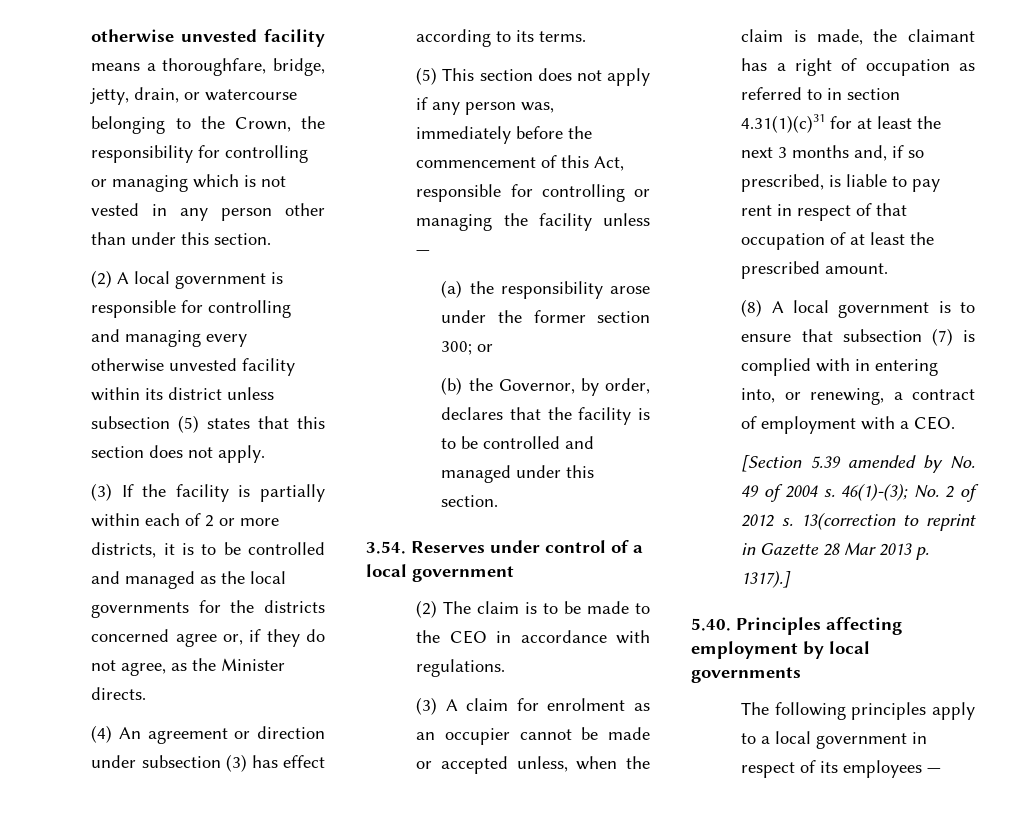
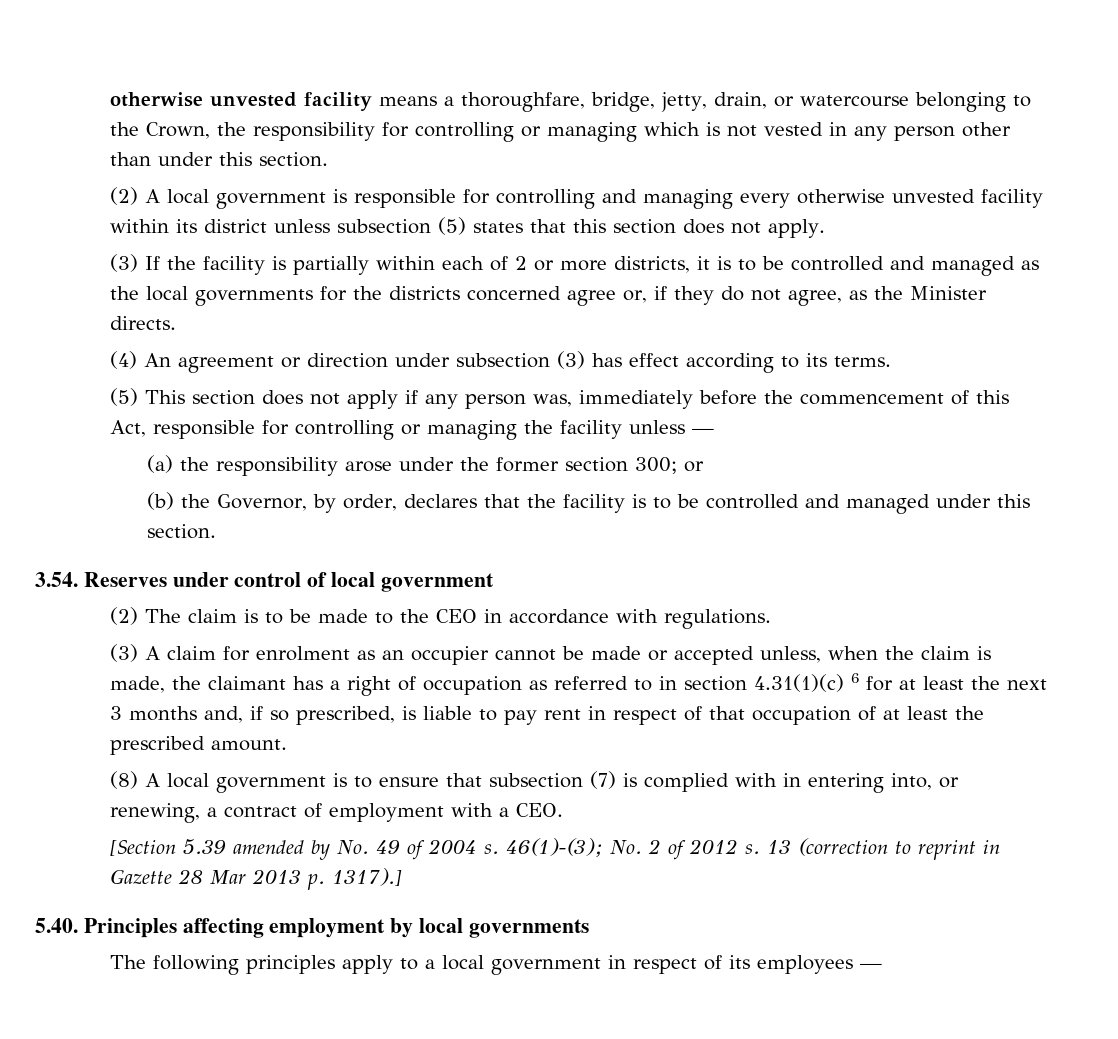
[633,545,643,553] a -> (328, 579) none
[741,114,826,133] 4.31(1)(c)31 -> [753,673,859,692] 4.31(1)(c) 6
[800,512,896,530] 13(correction -> [766,838,888,856] 13 (correction

